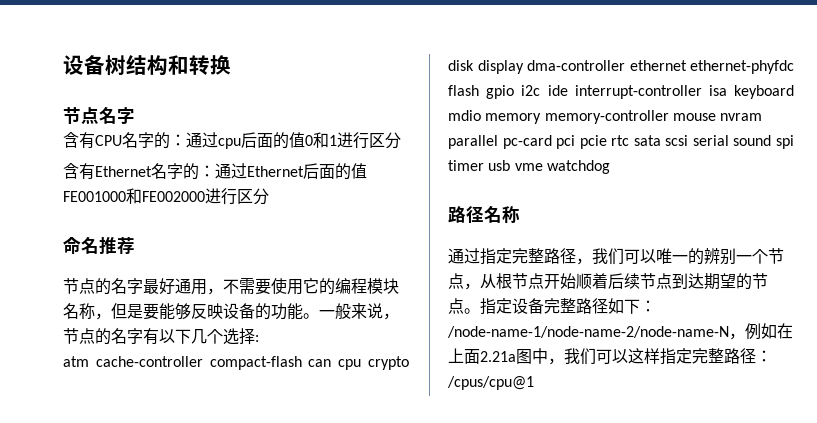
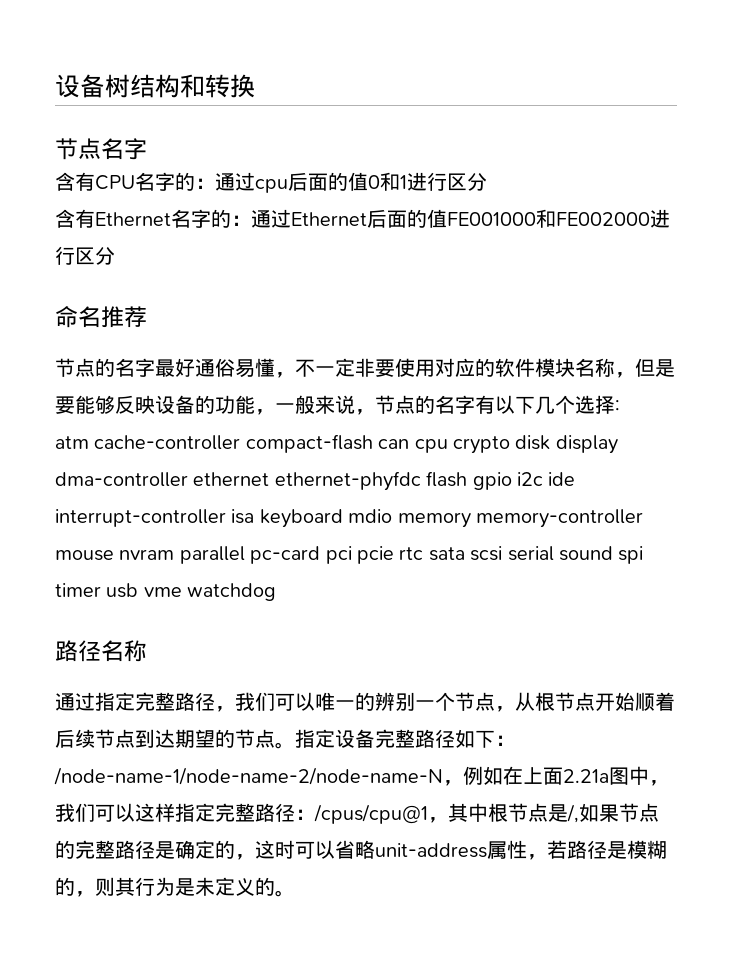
[191,278,367,295] 用，不需要使用它的编程 -> [215,358,535,378] 俗易懂，不一定非要使用对应的软件
[303,313,319,319] 。 -> [255,409,275,415] ，
(534, 383) none -> [428,803,659,823] [55,840,667,860] [55,877,295,897] ，其中根节点是/,如果节点的完整路径是确定的，这时可以省略unit-address属性，若路径是模糊的，则其行为是未定义的。

